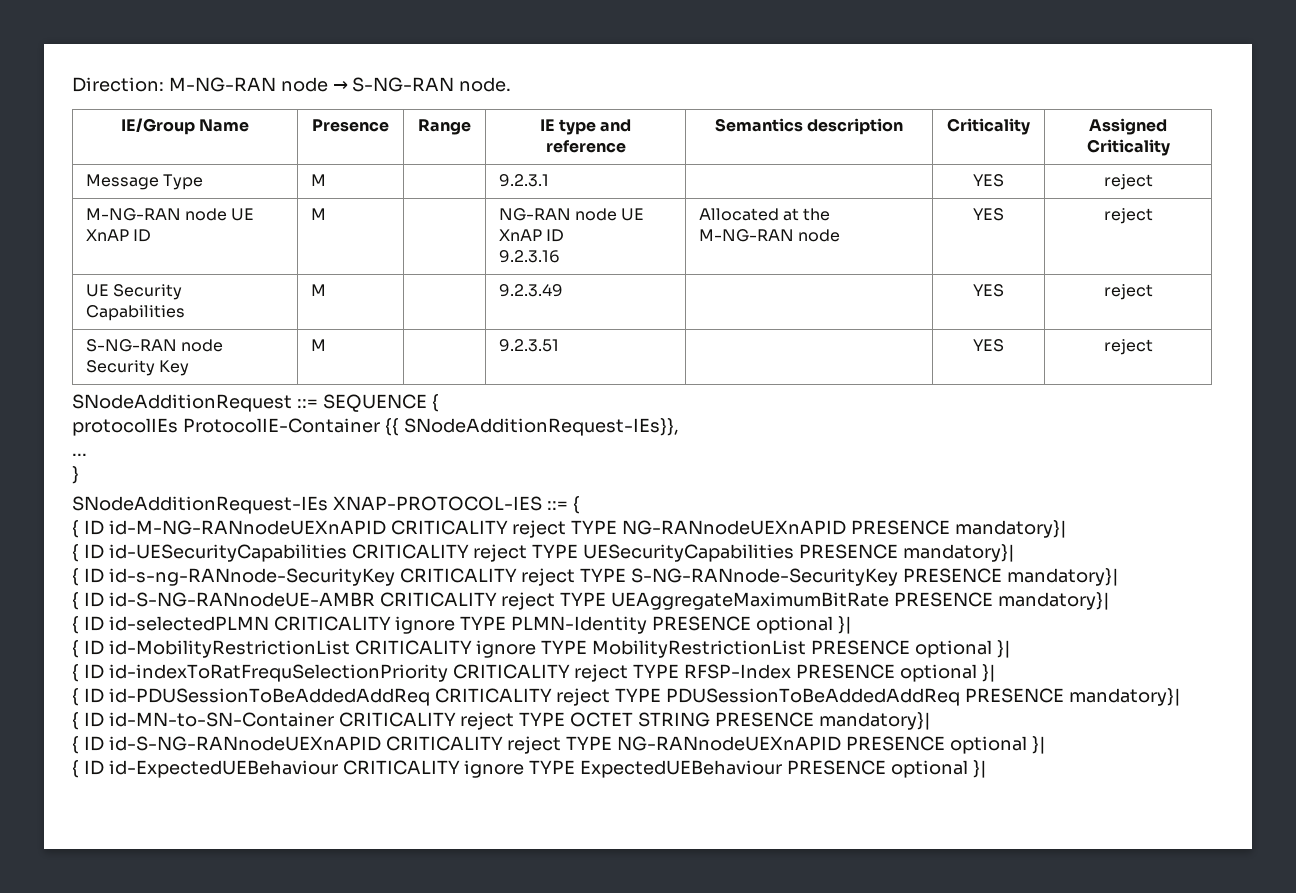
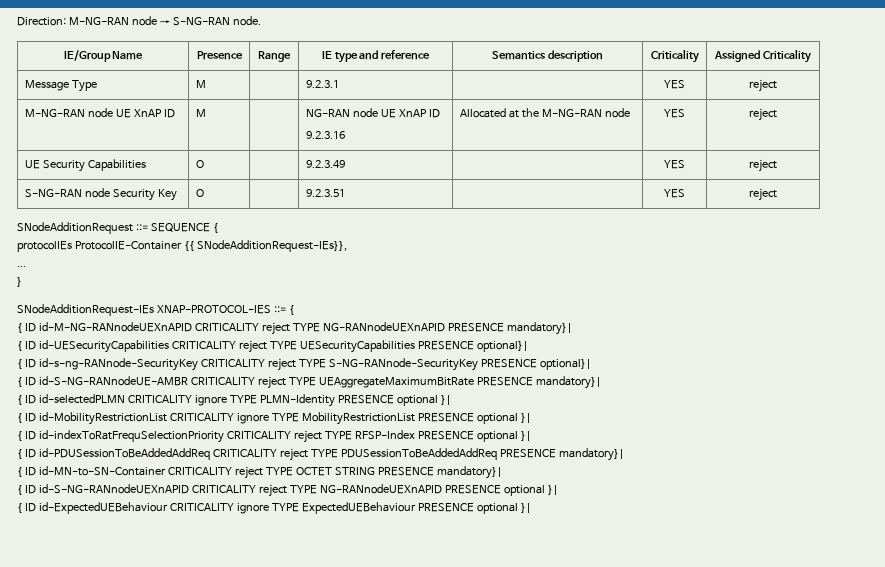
[310,284,326,296] M -> [195,160,204,168] O
[310,339,326,351] M -> [195,189,204,197] O
[902,544,1015,562] mandatory}| -> [476,341,528,352] optional}|
[1006,568,1119,586] mandatory}| -> [539,359,591,370] optional}|

